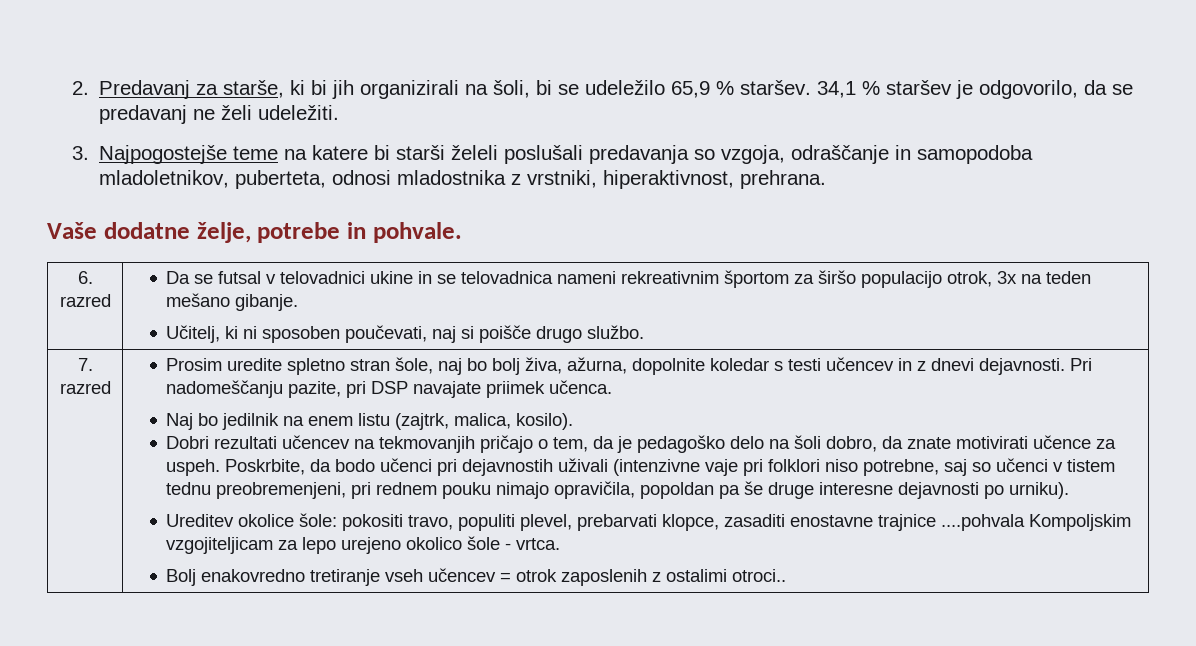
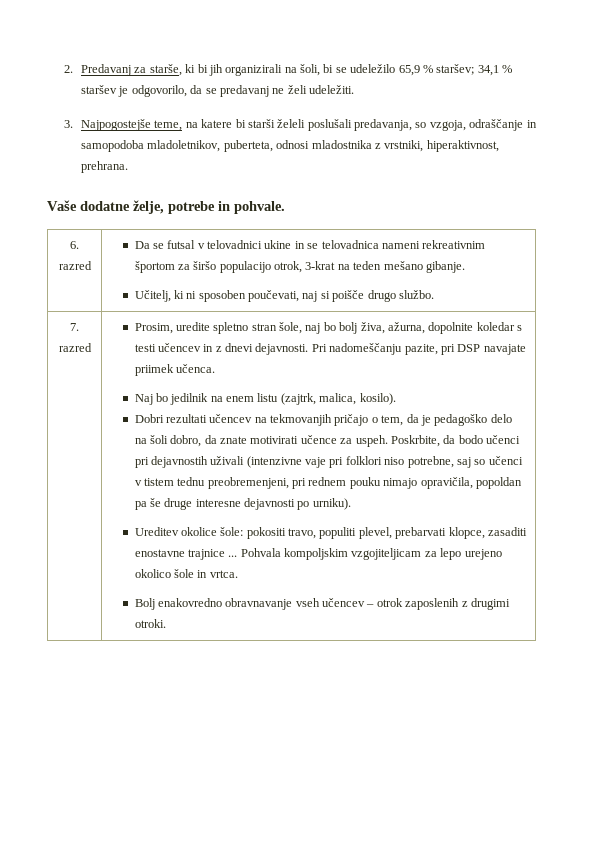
[740,80,812,95] staršev. -> [436,64,475,75] staršev;
[233,146,279,160] teme -> [154,120,183,131] teme,
[589,145,690,164] predavanja -> [353,119,412,131] predavanja,
[997,271,1018,284] 3x -> [305,261,336,270] 3-krat
[166,358,223,371] Prosim -> [134,323,173,334] Prosim,
[941,514,1132,531] ....pohvala Kompoljskim -> [228,548,349,560] ... Pohvala kompoljskim
[505,543,512,550] - -> [197,570,208,578] in
[310,569,381,586] tretiranje -> [225,598,293,610] obravnavanje
[500,572,512,582] = -> [366,604,375,607] –
[666,569,787,582] ostalimi otroci.. -> [470,598,510,610] [134,619,166,628] drugimi otroki.

